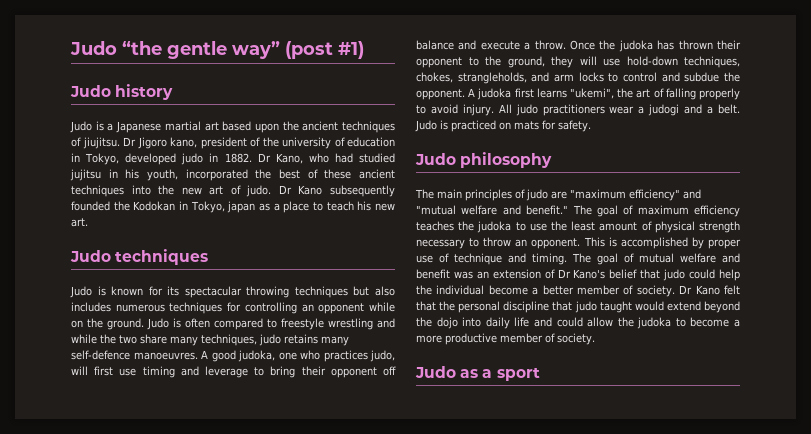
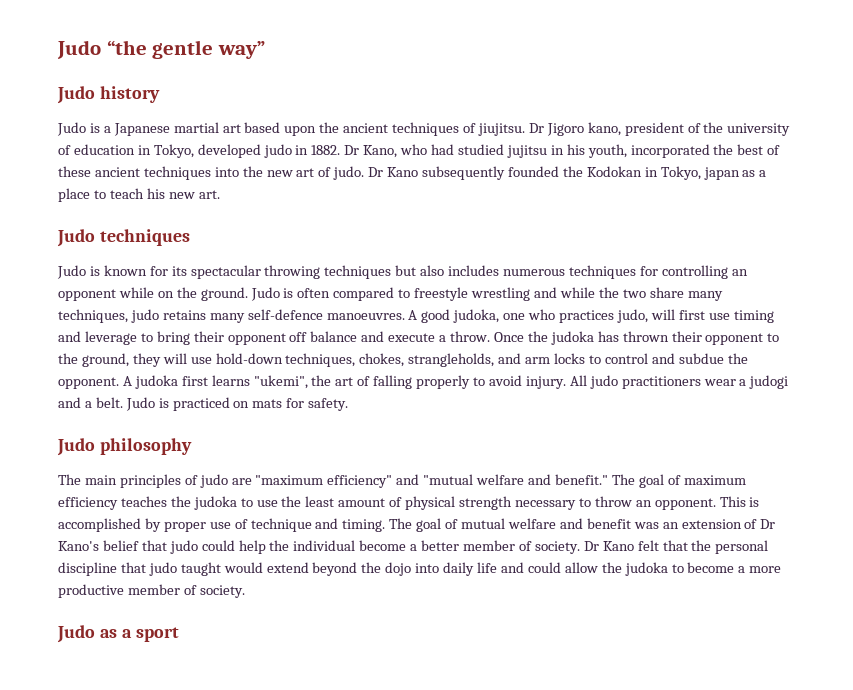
[285,41,364,59] (post #1) -> (265, 50) none

